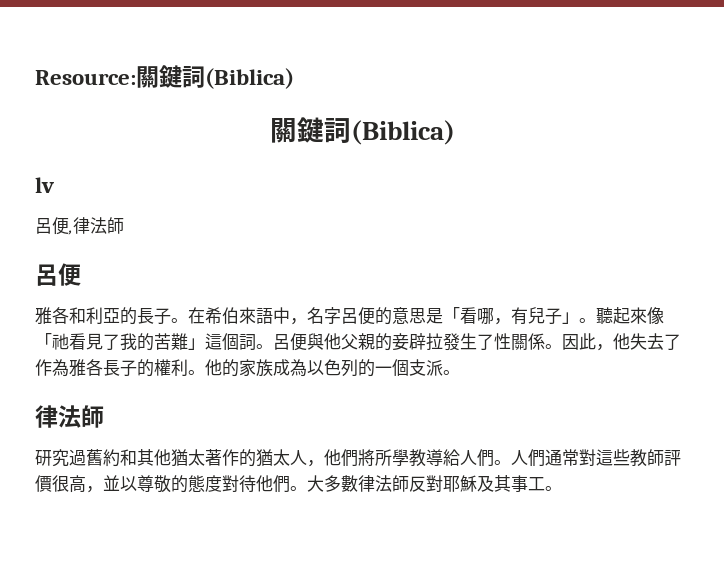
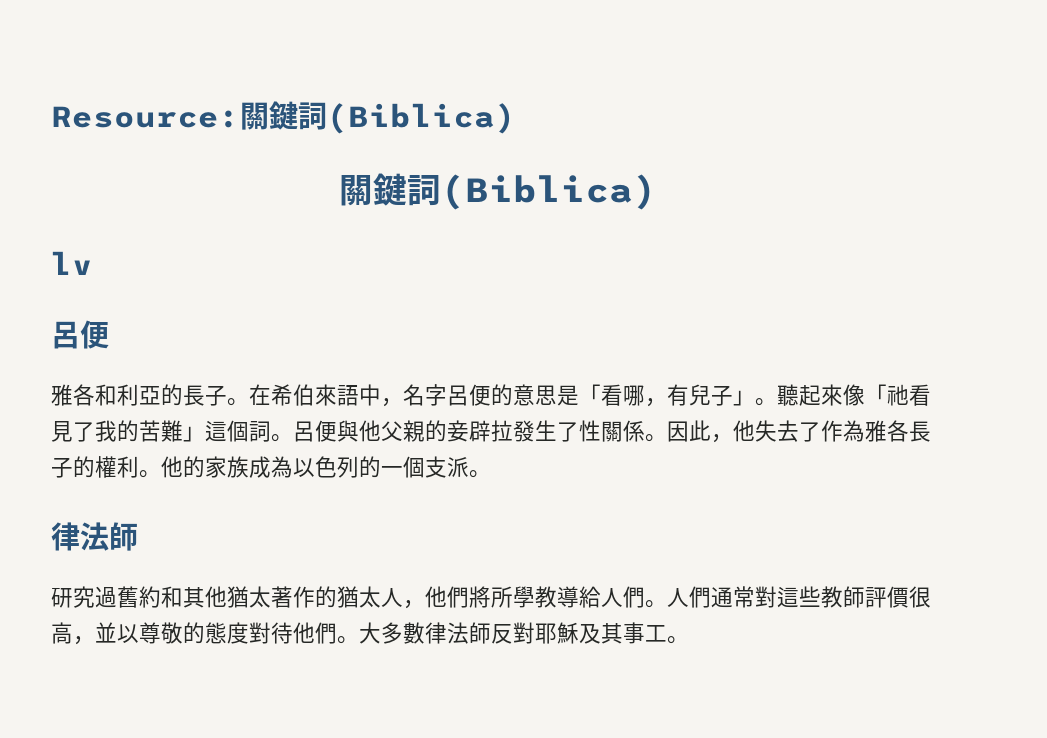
[35,217,124,235] // 呂便,律法師 -> (93, 263) none

